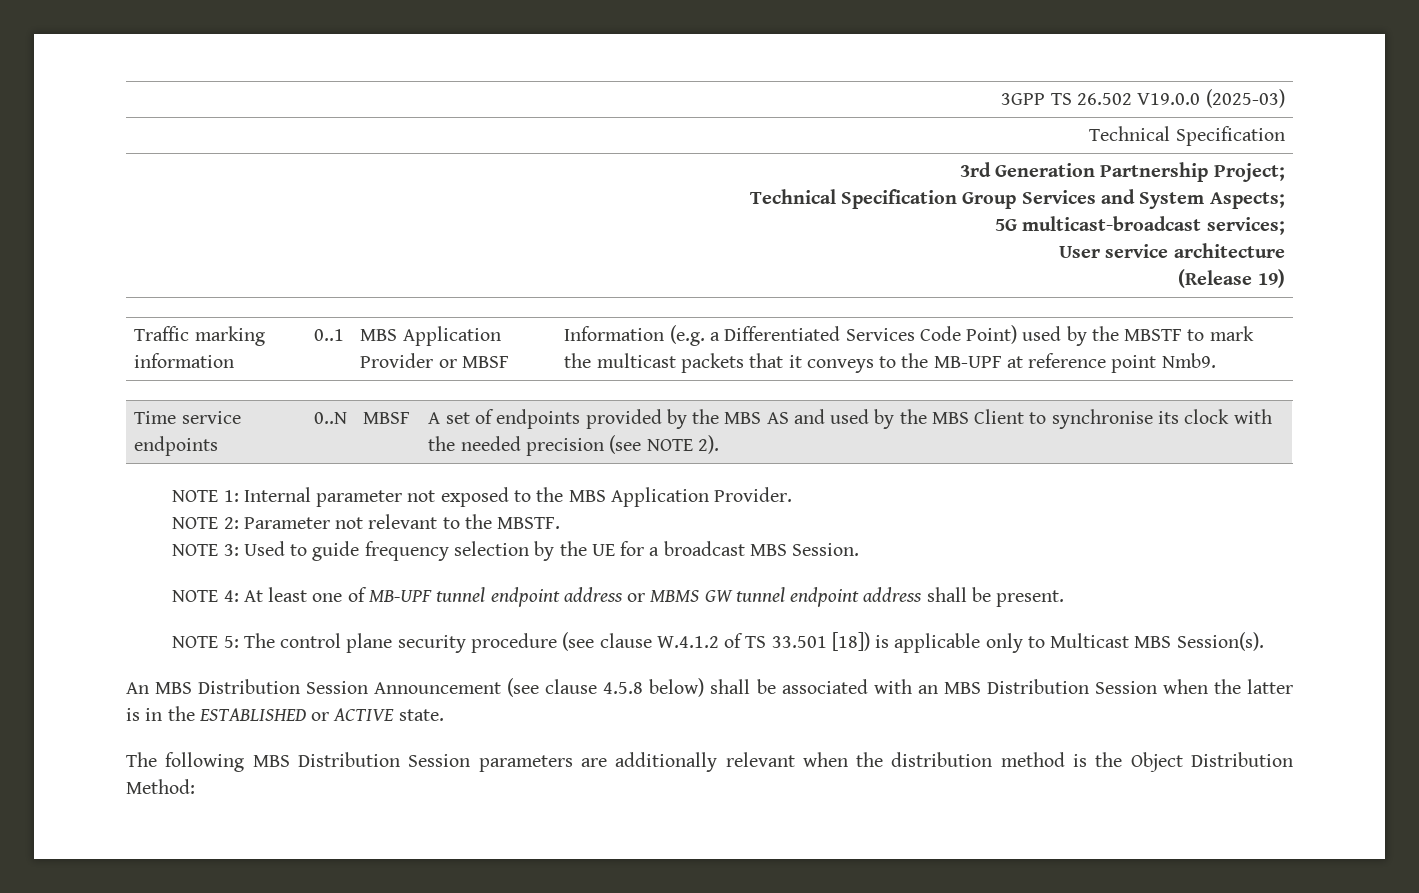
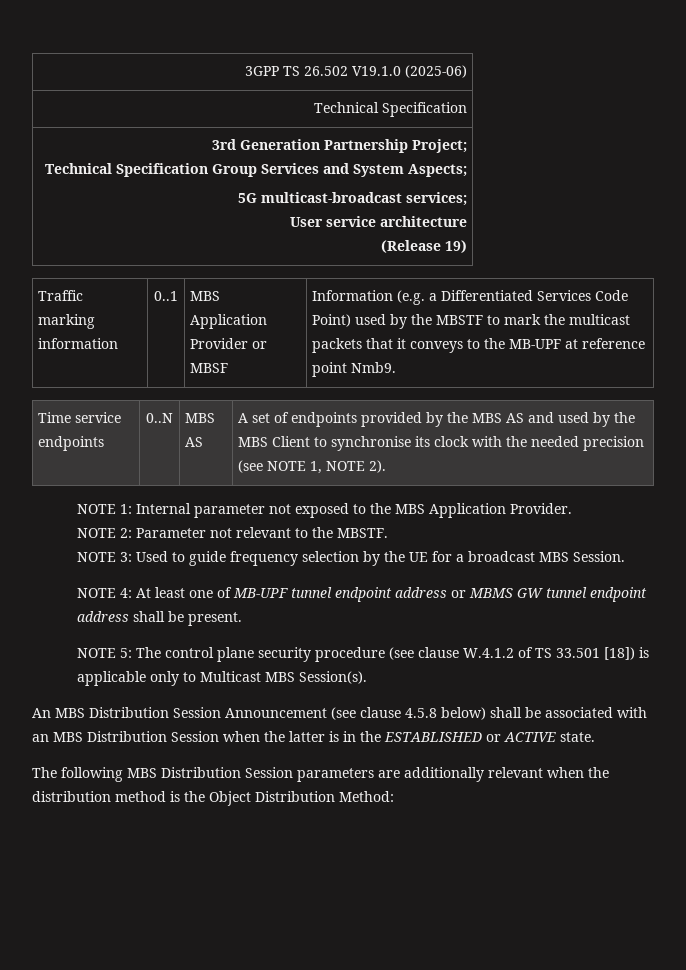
[1137,89,1285,108] V19.0.0 (2025-03) -> [351,65,467,78] V19.1.0 (2025-06)
[363,412,411,424] MBSF -> [185,413,216,423] [185,437,204,447] MBS AS
(693, 445) none -> [310,461,366,474] 1, NOTE

